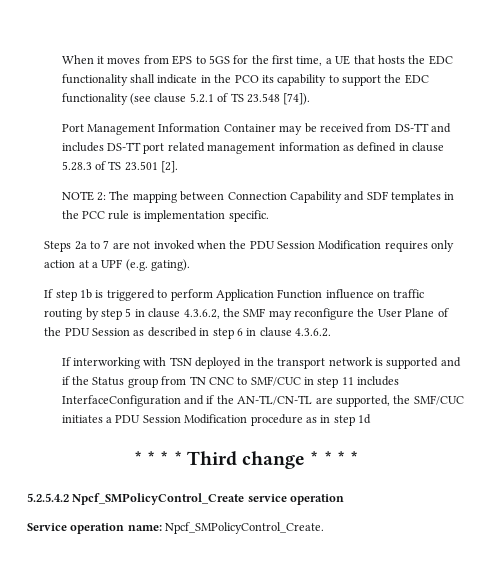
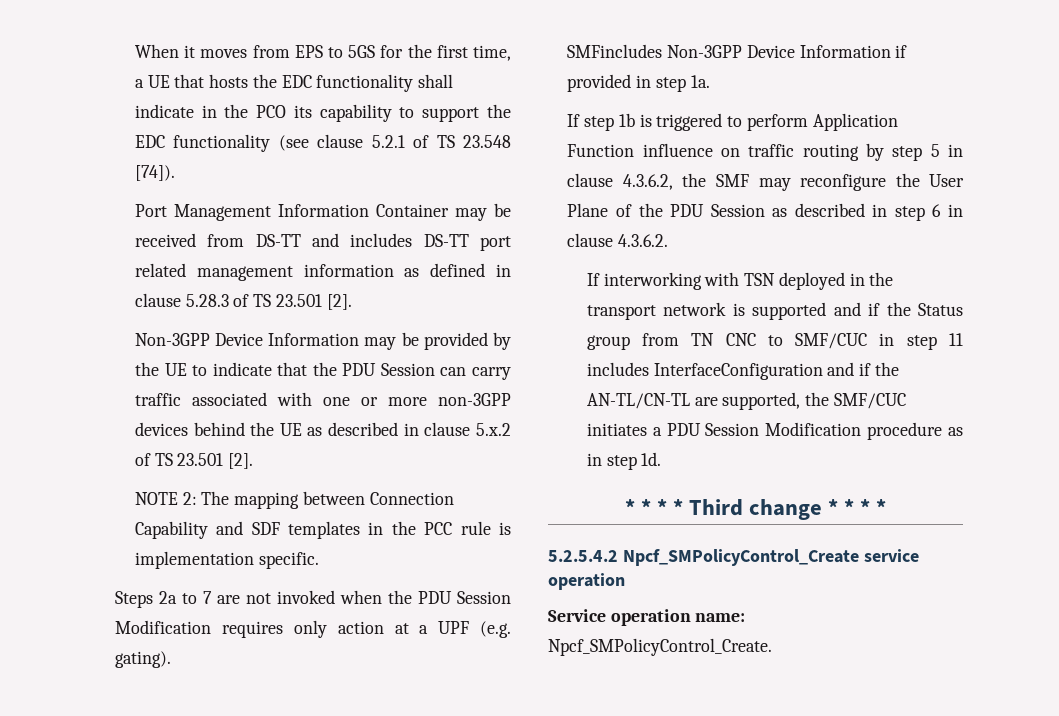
(179, 167) none -> [134,332,512,350] [134,362,511,380] [134,392,511,406] [134,422,512,436] [134,453,254,469] // Non-3GPP Device Information may be provided by the UE to indicate that the PDU Session can carry traffic associated with one or more non-3GPP devices behind the UE as described in clause 5.x.2 of TS 23.501 [2].
(191, 265) none -> [567,44,908,58] [567,74,710,92] // SMFincludes Non-3GPP Device Information if provided in step 1a.
[358,414,372,424] 1d -> [641,452,662,466] 1d.

